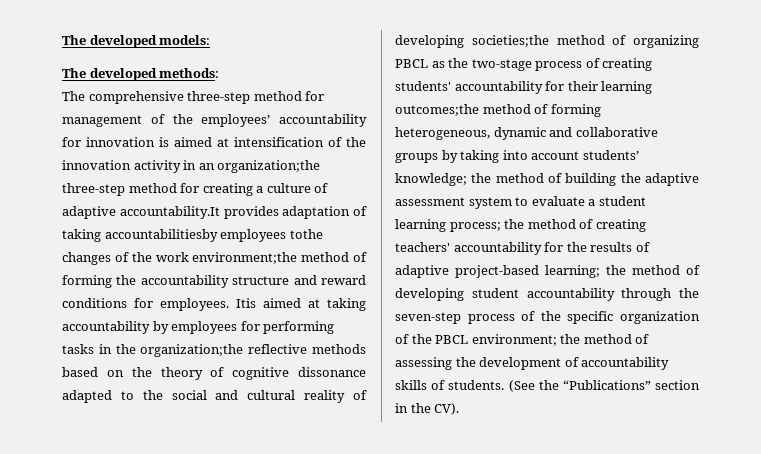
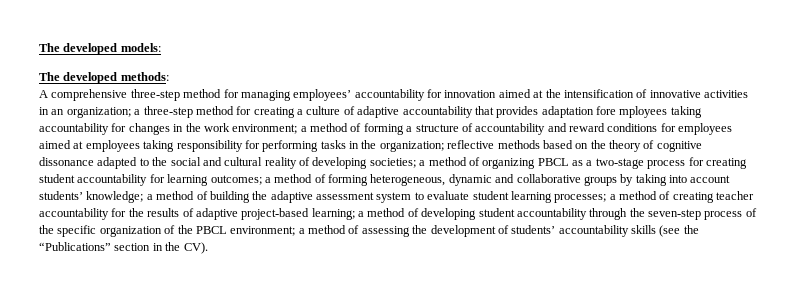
[62,91,85,101] The -> [39,90,48,98] A
[62,114,193,127] management of the -> [240,90,291,101] managing
[159,137,229,147] is aimed at -> [498,89,561,98] aimed at the
[346,137,366,147] [62,160,321,173] the innovation activity in an organization;the -> [649,90,748,98] [39,107,141,118] innovative activities in an organization; a
[119,206,367,219] [62,229,323,242] [62,252,367,265] [62,275,366,288] [62,298,366,311] [62,321,238,334] accountability.It provides adaptation of taking accountabilitiesby employees tothe changes of the work environment;the method of forming the accountability structure and reward conditions for employees. Itis aimed at taking accountability by employees -> [402,106,702,118] [39,123,733,135] [39,140,243,152] accountability that provides adaptation fore mployees taking accountability for changes in the work environment; a method of forming a structure of accountability and reward conditions for employees aimed at employees taking responsibility
[140,344,244,357] organization;the -> [379,141,444,152] organization;
[471,35,549,47] societies;the -> [369,158,426,168] societies; a
[448,58,469,68] the -> [586,160,593,166] a
[585,58,653,71] [395,81,653,94] [395,104,479,116] of creating students' accountability for their learning outcomes;the -> [688,157,747,169] [39,174,271,186] for creating student accountability for learning outcomes; a
[471,173,492,183] the -> [146,194,153,200] a
[588,199,596,206] a -> (470, 195) none
[449,219,525,232] process; the -> [554,194,616,203] processes; a
[395,242,450,252] teachers' -> [716,191,755,200] teacher
[606,265,626,275] the -> [358,211,364,217] a
[560,334,581,344] the -> [298,228,305,234] a
(579, 362) none -> [511,225,556,234] students’
[431,380,535,392] of students. (See -> [659,225,681,237] (see

